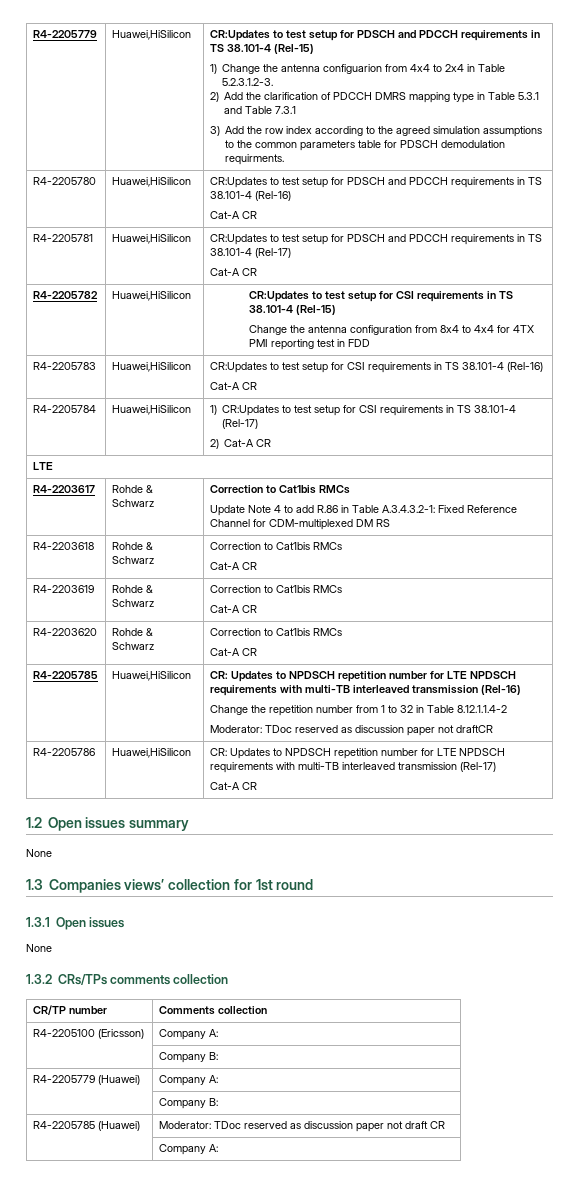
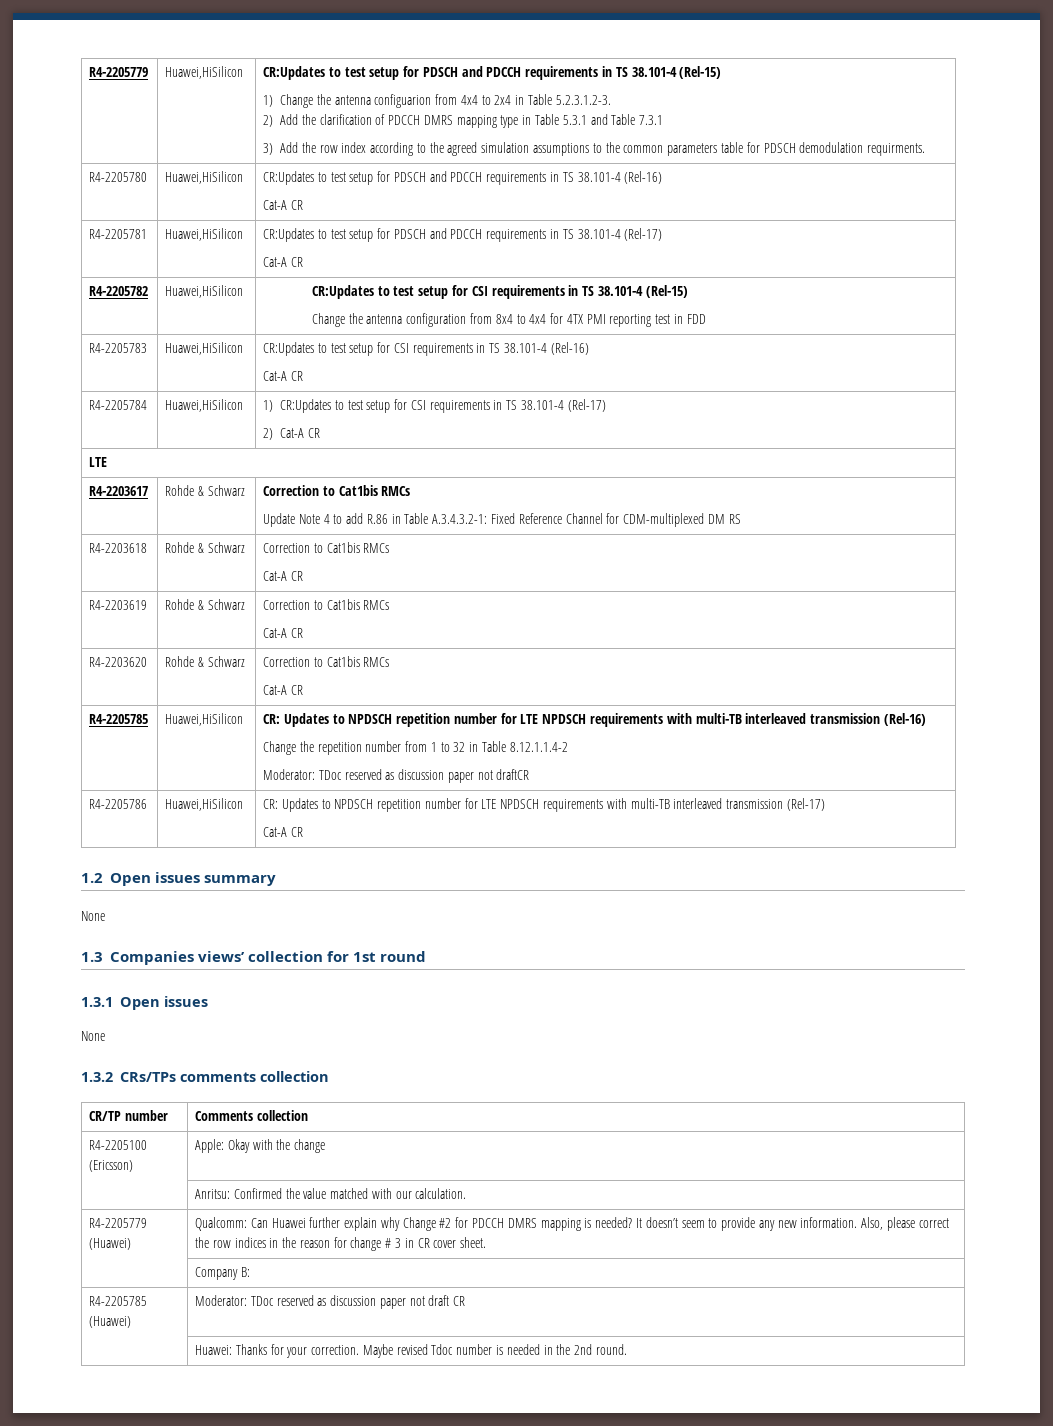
[158,1029,218,1040] [158,1052,218,1063] [32,1075,140,1085] [158,1075,218,1086] Company A: // | Company B: // R4-2205779 (Huawei) | Company A: -> [195,1139,326,1153] [195,1188,467,1199] [89,1218,148,1228] [89,1238,132,1250] [195,1217,949,1231] [195,1237,487,1251] Apple: Okay with the change // | Anritsu: Confirmed the value matched with our calculation. // R4-2205779 (Huawei) | Qualcomm: Can Huawei further explain why Change #2 for PDCCH DMRS mapping is needed? It doesn’t seem to provide any new information. Also, please correct the row indices in the reason for change # 3 in CR cover sheet.
[158,1144,218,1155] Company A: -> [195,1344,627,1358] Huawei: Thanks for your correction. Maybe revised Tdoc number is needed in the 2nd round.

